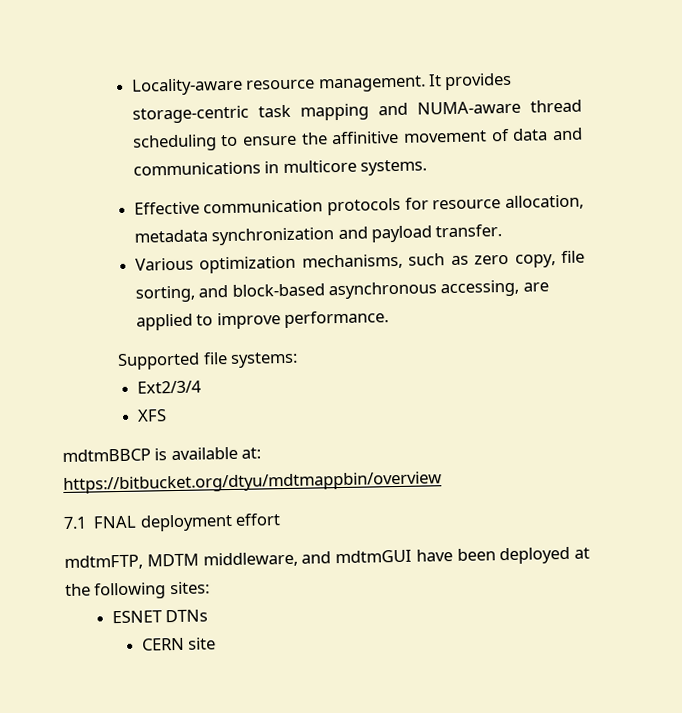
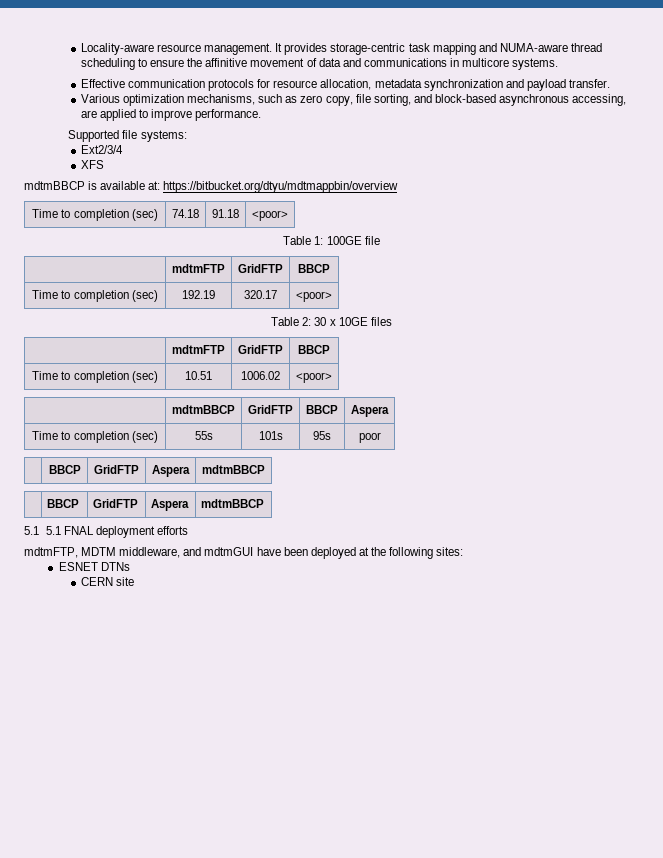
[63,516,87,530] // 7.1 -> [32,209,158,221] [172,209,199,218] [212,209,239,218] [252,210,288,221] [283,236,380,245] [172,264,225,273] [238,264,283,273] [298,264,330,273] [32,290,158,302] [182,290,215,299] [244,290,277,299] [296,291,332,302] [271,317,392,326] [172,345,225,354] [238,345,283,354] [298,345,330,354] [32,371,158,383] [185,371,212,380] [241,371,280,380] [296,372,332,383] [172,405,235,414] [248,405,293,414] [306,405,338,414] [351,405,389,417] [32,431,158,443] [194,431,213,440] [258,431,283,440] [313,431,331,440] [358,432,381,443] [48,465,81,474] [94,465,139,474] [152,465,190,477] [202,465,265,474] [47,499,80,508] [93,499,139,508] [151,499,190,511] [201,499,265,508] [24,526,62,535] // Time to completion (sec) | 74.18 | 91.18 | <poor> // Table 1: 100GE file // | mdtmFTP | GridFTP | BBCP // Time to completion (sec) | 192.19 | 320.17 | <poor> // Table 2: 30 x 10GE files // | mdtmFTP | GridFTP | BBCP // Time to completion (sec) | 10.51 | 1006.02 | <poor> // | mdtmBBCP | GridFTP | BBCP | Aspera // Time to completion (sec) | 55s | 101s | 95s | poor // | BBCP | GridFTP | Aspera | mdtmBBCP // | BBCP | GridFTP | Aspera | mdtmBBCP // 5.1 5.1
[235,513,282,526] effort -> [157,526,189,535] efforts

